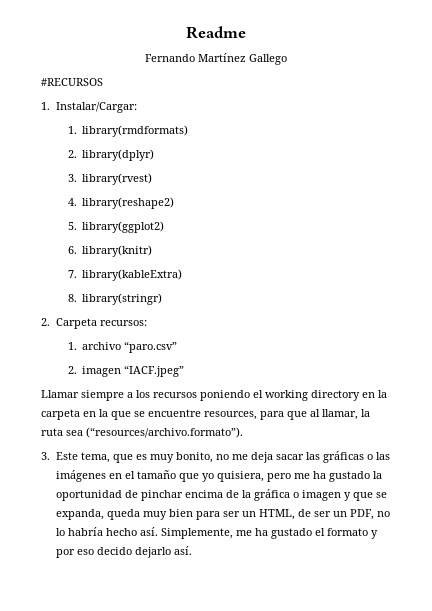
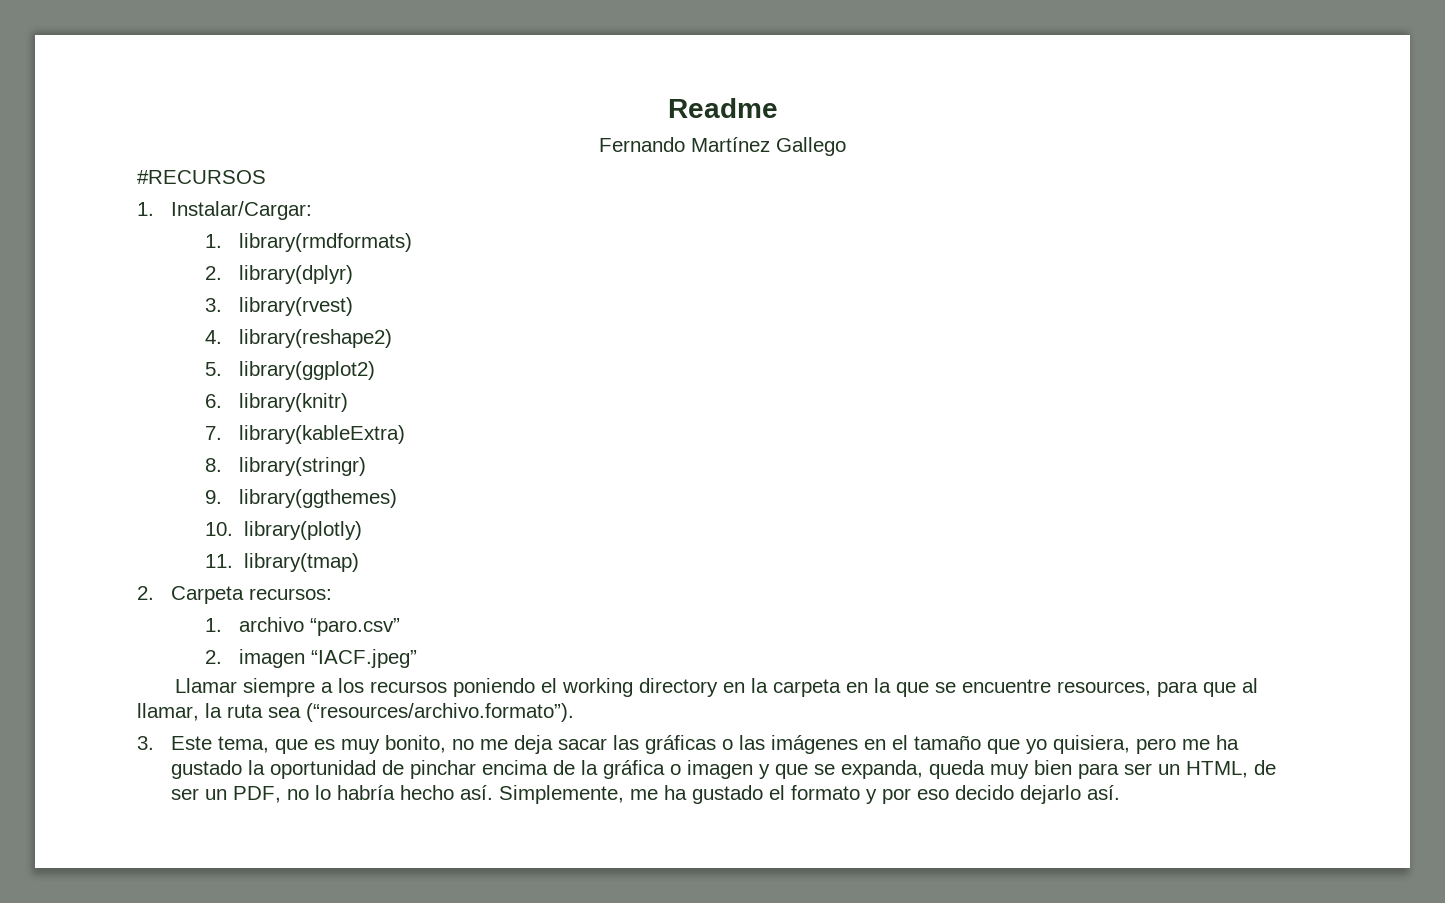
(163, 299) none -> [205,489,398,508] [205,521,362,540] [205,553,359,572] // 9. library(ggthemes) // 10. library(plotly) // 11. library(tmap)

